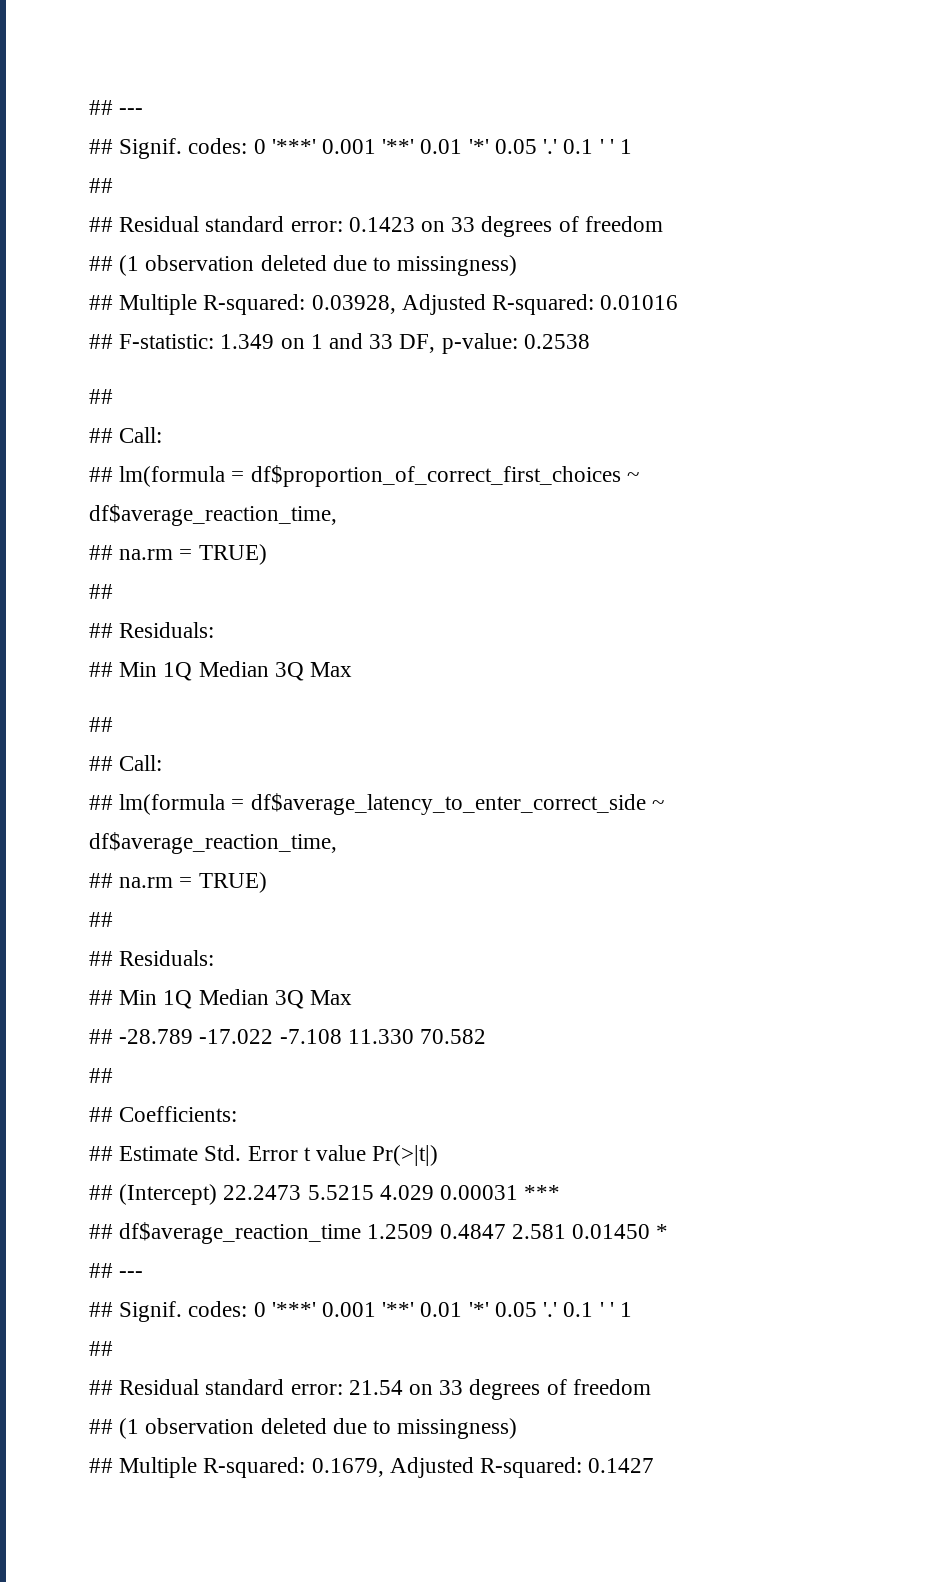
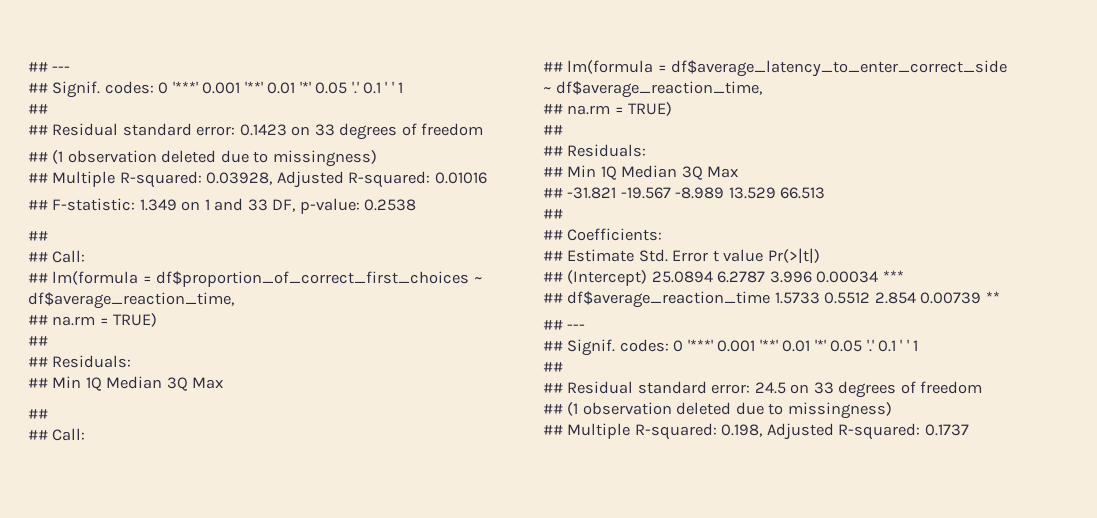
[119,1029,487,1044] -28.789 -17.022 -7.108 11.330 70.582 -> [567,187,826,199] -31.821 -19.567 -8.989 13.529 66.513
[223,1185,519,1200] 22.2473 5.5215 4.029 0.00031 -> [651,271,879,283] 25.0894 6.2787 3.996 0.00034
[367,1224,669,1239] 1.2509 0.4847 2.581 0.01450 * -> [774,291,1000,304] 1.5733 0.5512 2.854 0.00739 **
[348,1380,403,1395] 21.54 -> [754,382,786,394] 24.5
[311,1457,655,1478] 0.1679, Adjusted R-squared: 0.1427 -> [721,423,969,440] 0.198, Adjusted R-squared: 0.1737

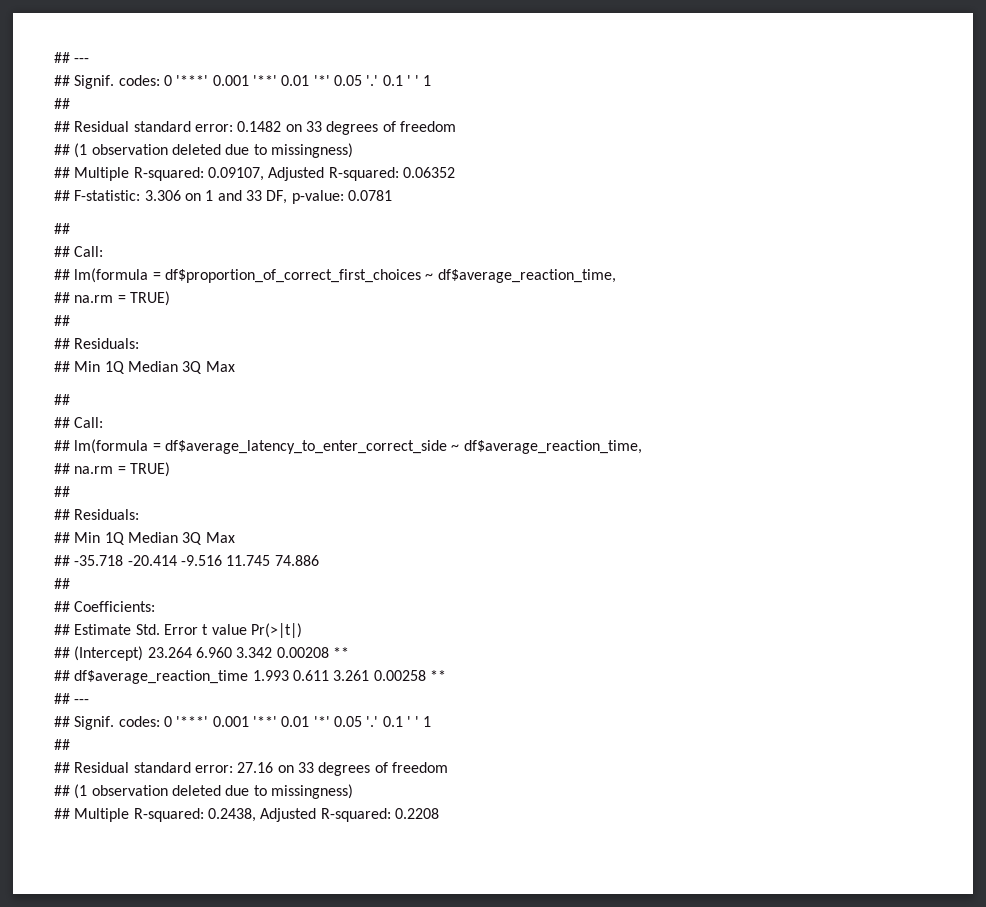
[239,124,287,136] 0.1423 -> [237,121,282,132] 0.1482
[206,171,487,188] 0.03928, Adjusted R-squared: 0.01016 -> [207,167,455,181] 0.09107, Adjusted R-squared: 0.06352
[139,199,177,211] 1.349 -> [144,190,181,201] 3.306
[364,199,417,211] 0.2538 -> [347,190,392,201] 0.0781
[567,187,826,199] -31.821 -19.567 -8.989 13.529 66.513 -> [74,555,319,566] -35.718 -20.414 -9.516 11.745 74.886
[651,270,904,283] [543,291,982,308] 25.0894 6.2787 3.996 0.00034 *** // ## df$average_reaction_time 1.5733 0.5512 2.854 0.00739 -> [147,647,349,658] [54,670,426,684] 23.264 6.960 3.342 0.00208 ** // ## df$average_reaction_time 1.993 0.611 3.261 0.00258
[754,382,786,394] 24.5 -> [237,762,274,773] 27.16
[721,423,969,440] 0.198, Adjusted R-squared: 0.1737 -> [207,808,439,822] 0.2438, Adjusted R-squared: 0.2208

